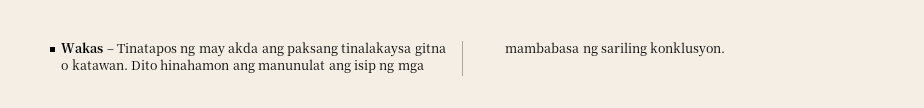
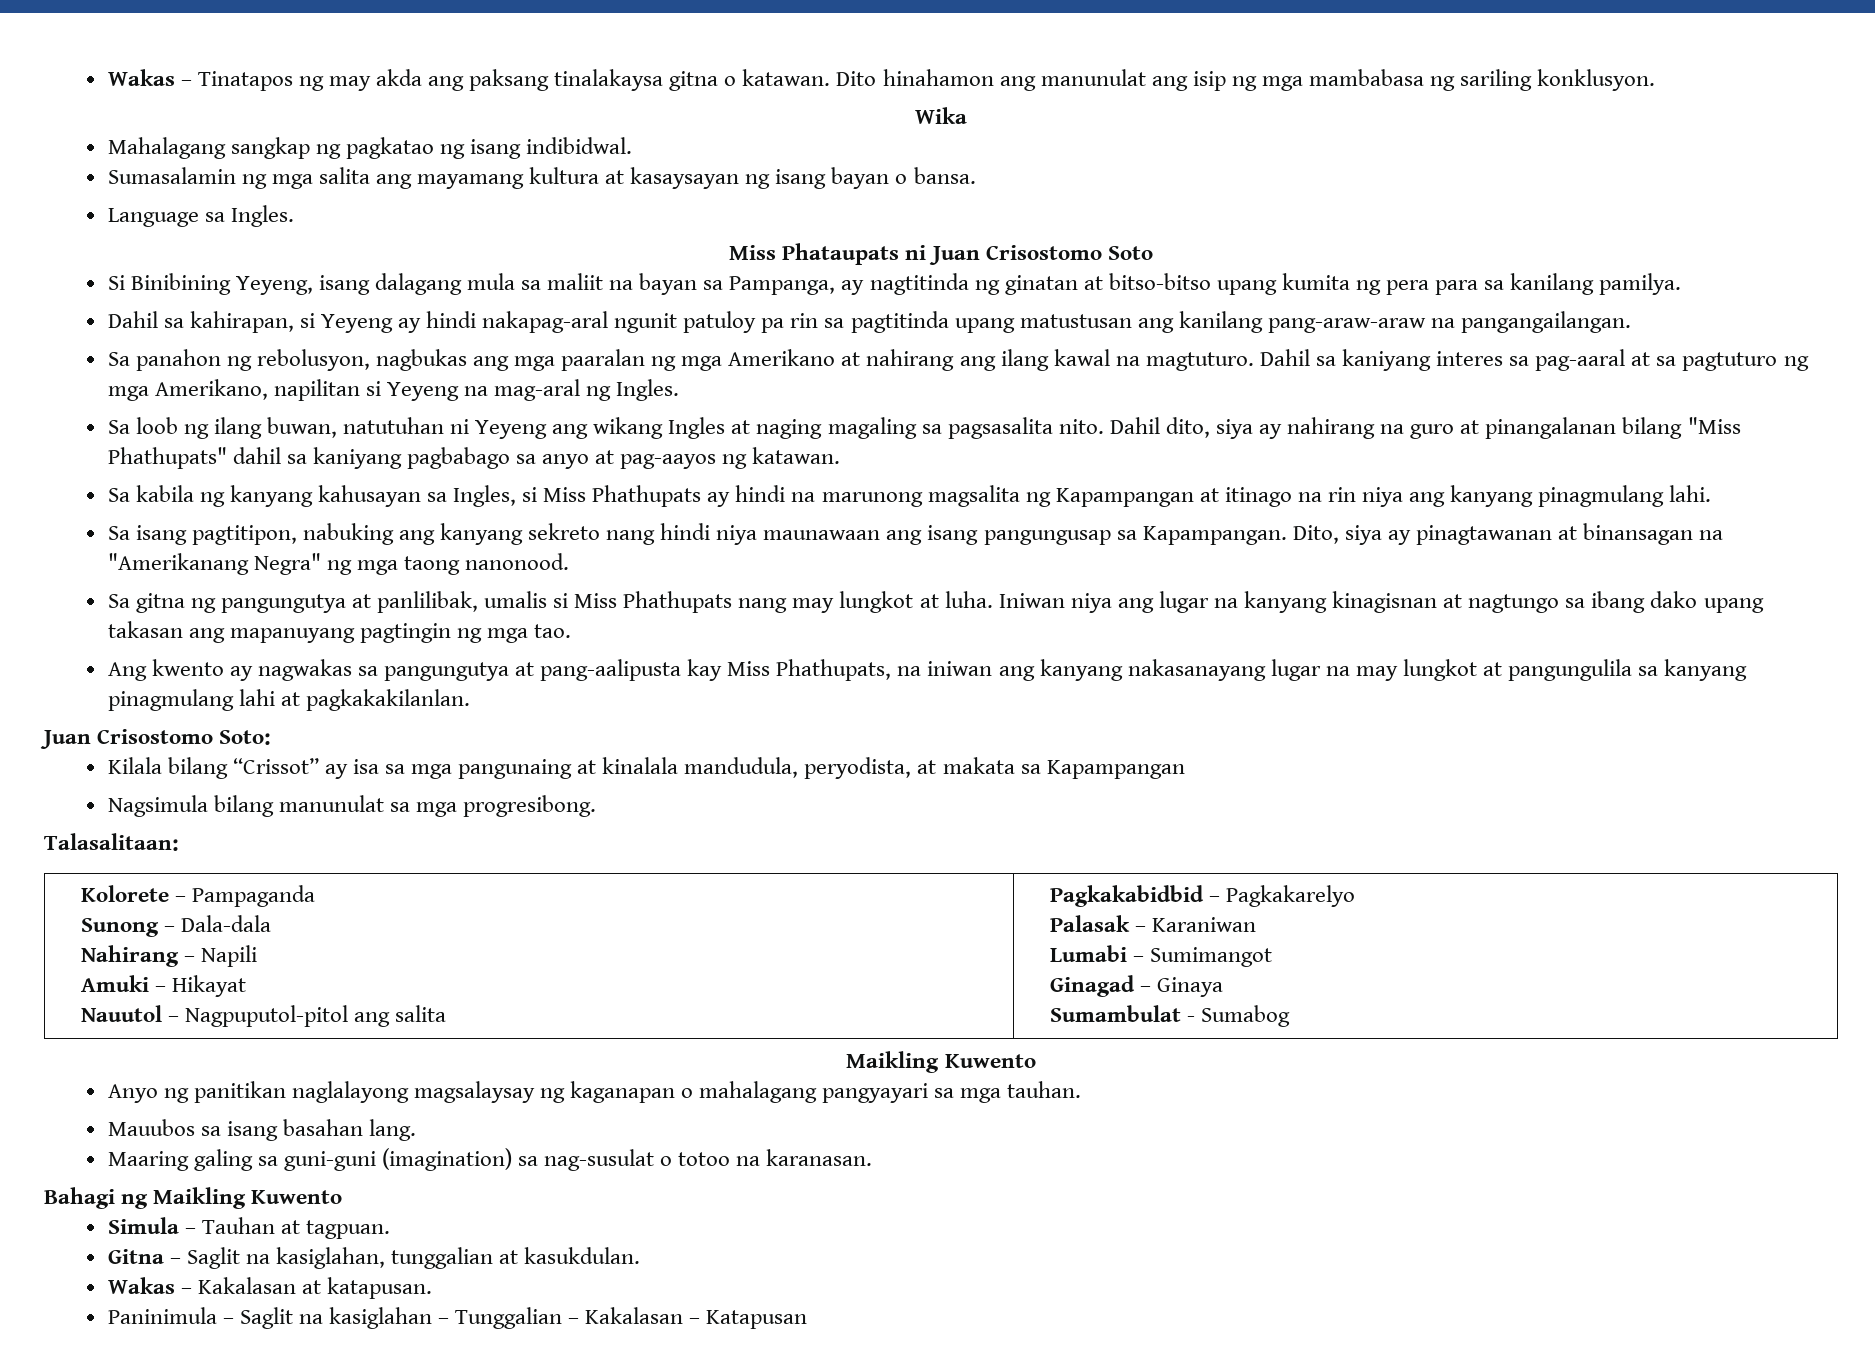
(726, 49) none -> [915,107,967,124] [107,137,632,159] [107,167,976,189] [107,205,294,227] [729,243,1153,265] [107,273,1682,295] [107,311,1632,333] [107,349,1809,371] [107,379,680,401] [107,417,1741,439] [107,447,841,469] [107,485,1712,507] [107,523,1724,545] [107,553,569,575] [107,591,1764,613] [107,621,571,643] [107,659,1748,681] [107,689,470,711] [40,729,272,749] [107,757,1185,779] [107,795,596,817] [44,833,179,851] [80,885,315,907] [80,915,271,937] [80,945,257,967] [80,975,246,997] [80,1005,446,1027] [1049,885,1355,907] [1049,915,1256,932] [1049,945,1272,967] [1049,975,1223,997] [1049,1005,1290,1027] [846,1051,1036,1073] [107,1081,1082,1103] [107,1119,416,1141] [107,1148,873,1171] [44,1187,343,1209] [107,1217,390,1239] [107,1247,641,1269] [107,1277,432,1299] [107,1307,808,1329] // Wika // Mahalagang sangkap ng pagkatao ng isang indibidwal. // Sumasalamin ng mga salita ang mayamang kultura at kasaysayan ng isang bayan o bansa. // Language sa Ingles. // Miss Phataupats ni Juan Crisostomo Soto // Si Binibining Yeyeng, isang dalagang mula sa maliit na bayan sa Pampanga, ay nagtitinda ng ginatan at bitso-bitso upang kumita ng pera para sa kanilang pamilya. // Dahil sa kahirapan, si Yeyeng ay hindi nakapag-aral ngunit patuloy pa rin sa pagtitinda upang matustusan ang kanilang pang-araw-araw na pangangailangan. // Sa panahon ng rebolusyon, nagbukas ang mga paaralan ng mga Amerikano at nahirang ang ilang kawal na magtuturo. Dahil sa kaniyang interes sa pag-aaral at sa pagtuturo ng mga Amerikano, napilitan si Yeyeng na mag-aral ng Ingles. // Sa loob ng ilang buwan, natutuhan ni Yeyeng ang wikang Ingles at naging magaling sa pagsasalita nito. Dahil dito, siya ay nahirang na guro at pinangalanan bilang "Miss Phathupats" dahil sa kaniyang pagbabago sa anyo at pag-aayos ng katawan. // Sa kabila ng kanyang kahusayan sa Ingles, si Miss Phathupats ay hindi na marunong magsalita ng Kapampangan at itinago na rin niya ang kanyang pinagmulang lahi. // Sa isang pagtitipon, nabuking ang kanyang sekreto nang hindi niya maunawaan ang isang pangungusap sa Kapampangan. Dito, siya ay pinagtawanan at binansagan na "Amerikanang Negra" ng mga taong nanonood. // Sa gitna ng pangungutya at panlilibak, umalis si Miss Phathupats nang may lungkot at luha. Iniwan niya ang lugar na kanyang kinagisnan at nagtungo sa ibang dako upang takasan ang mapanuyang pagtingin ng mga tao. // Ang kwento ay nagwakas sa pangungutya at pang-aalipusta kay Miss Phathupats, na iniwan ang kanyang nakasanayang lugar na may lungkot at pangungulila sa kanyang pinagmulang lahi at pagkakakilanlan. // Juan Crisostomo Soto: // Kilala bilang “Crissot” ay isa sa mga pangunaing at kinalala mandudula, peryodista, at makata sa Kapampangan // Nagsimula bilang manunulat sa mga progresibong. // Talasalitaan: // Kolorete – Pampaganda // Sunong – Dala-dala // Nahirang – Napili // Amuki – Hikayat // Nauutol – Nagpuputol-pitol ang salita | Pagkakabidbid – Pagkakarelyo // Palasak – Karaniwan // Lumabi – Sumimangot // Ginagad – Ginaya // Sumambulat - Sumabog // Maikling Kuwento // Anyo ng panitikan naglalayong magsalaysay ng kaganapan o mahalagang pangyayari sa mga tauhan. // Mauubos sa isang basahan lang. // Maaring galing sa guni-guni (imagination) sa nag-susulat o totoo na karanasan. // Bahagi ng Maikling Kuwento // Simula – Tauhan at tagpuan. // Gitna – Saglit na kasiglahan, tunggalian at kasukdulan. // Wakas – Kakalasan at katapusan. // Paninimula – Saglit na kasiglahan – Tunggalian – Kakalasan – Katapusan

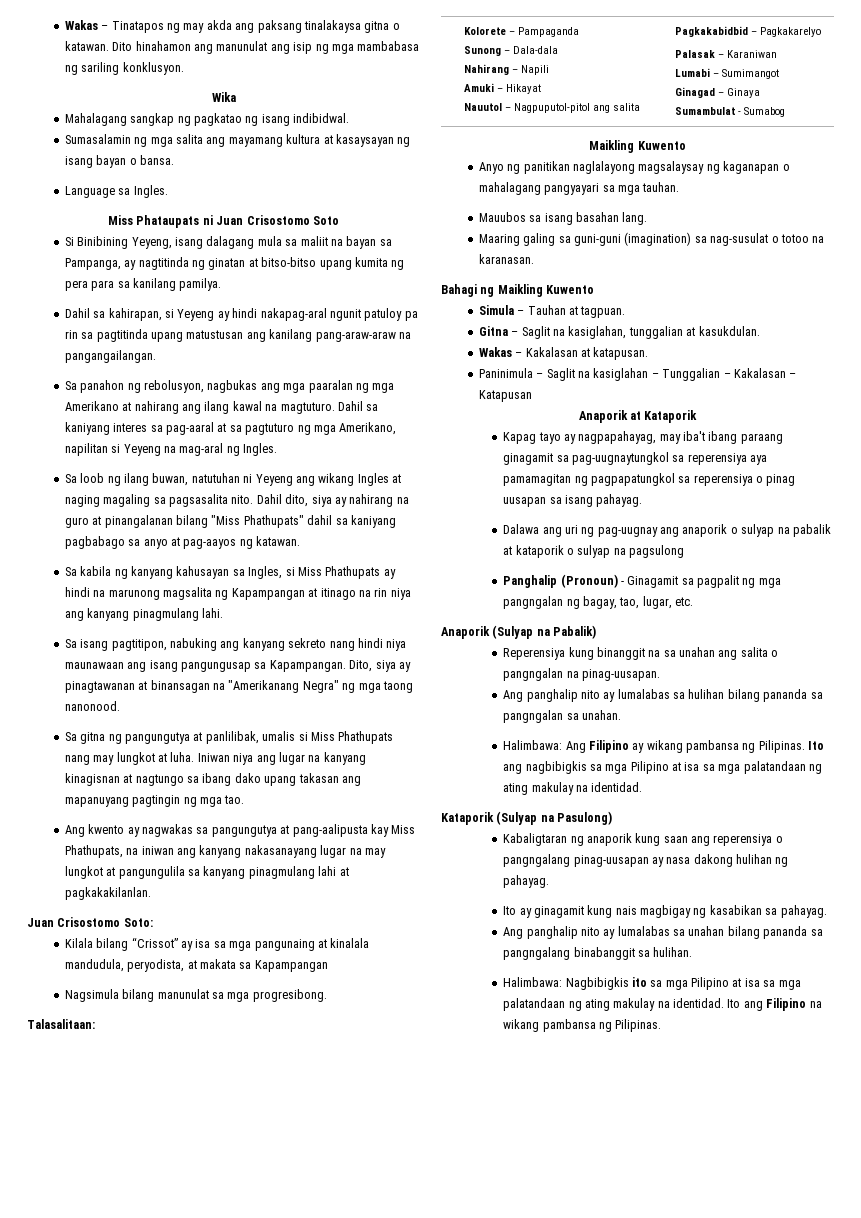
(808, 1319) none -> [578,410,698,423] [503,431,783,444] [503,452,768,465] [503,473,796,486] [503,494,643,507] [503,524,831,537] [503,545,685,558] [503,574,781,588] [503,596,694,609] [441,625,597,639] [503,647,779,660] [503,668,660,681] [503,689,823,702] [503,710,621,723] [503,740,825,753] [503,761,822,774] [503,782,643,795] [441,811,613,825] [503,833,783,846] [503,854,789,867] [503,875,550,888] [503,905,827,918] [503,926,823,939] [503,947,693,960] [503,977,801,990] [503,998,822,1011] [503,1019,662,1032] // Anaporik at Kataporik // Kapag tayo ay nagpapahayag, may iba't ibang paraang ginagamit sa pag-uugnaytungkol sa reperensiya aya pamamagitan ng pagpapatungkol sa reperensiya o pinag uusapan sa isang pahayag. // Dalawa ang uri ng pag-uugnay ang anaporik o sulyap na pabalik at kataporik o sulyap na pagsulong // Panghalip (Pronoun) - Ginagamit sa pagpalit ng mga pangngalan ng bagay, tao, lugar, etc. // Anaporik (Sulyap na Pabalik) // Reperensiya kung binanggit na sa unahan ang salita o pangngalan na pinag-uusapan. // Ang panghalip nito ay lumalabas sa hulihan bilang pananda sa pangngalan sa unahan. // Halimbawa: Ang Filipino ay wikang pambansa ng Pilipinas. Ito ang nagbibigkis sa mga Pilipino at isa sa mga palatandaan ng ating makulay na identidad. // Kataporik (Sulyap na Pasulong) // Kabaligtaran ng anaporik kung saan ang reperensiya o pangngalang pinag-uusapan ay nasa dakong hulihan ng pahayag. // Ito ay ginagamit kung nais magbigay ng kasabikan sa pahayag. // Ang panghalip nito ay lumalabas sa unahan bilang pananda sa pangngalang binabanggit sa hulihan. // Halimbawa: Nagbibigkis ito sa mga Pilipino at isa sa mga palatandaan ng ating makulay na identidad. Ito ang Filipino na wikang pambansa ng Pilipinas.

